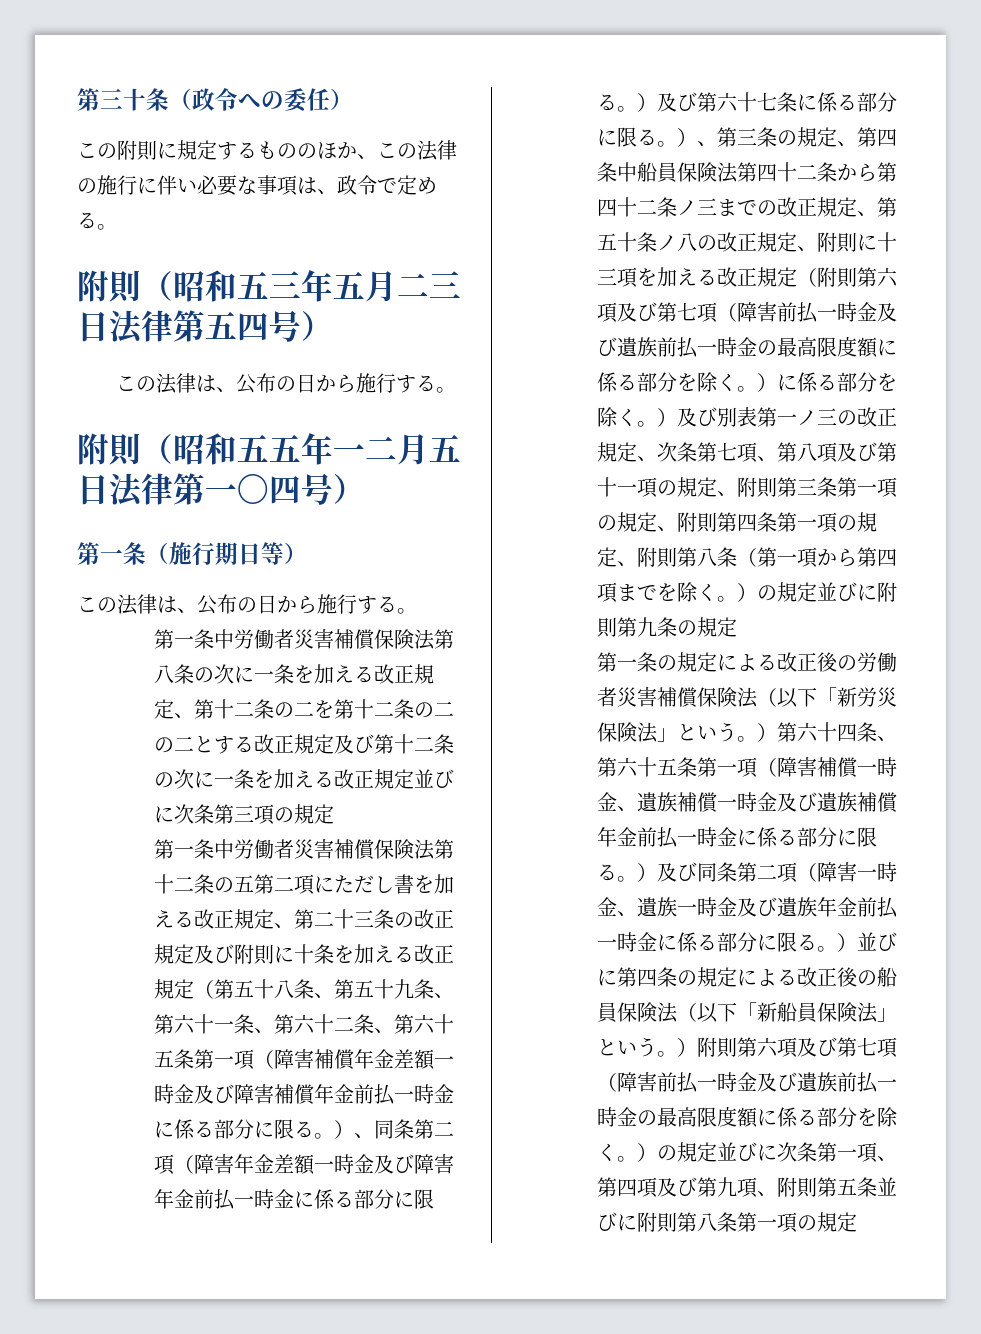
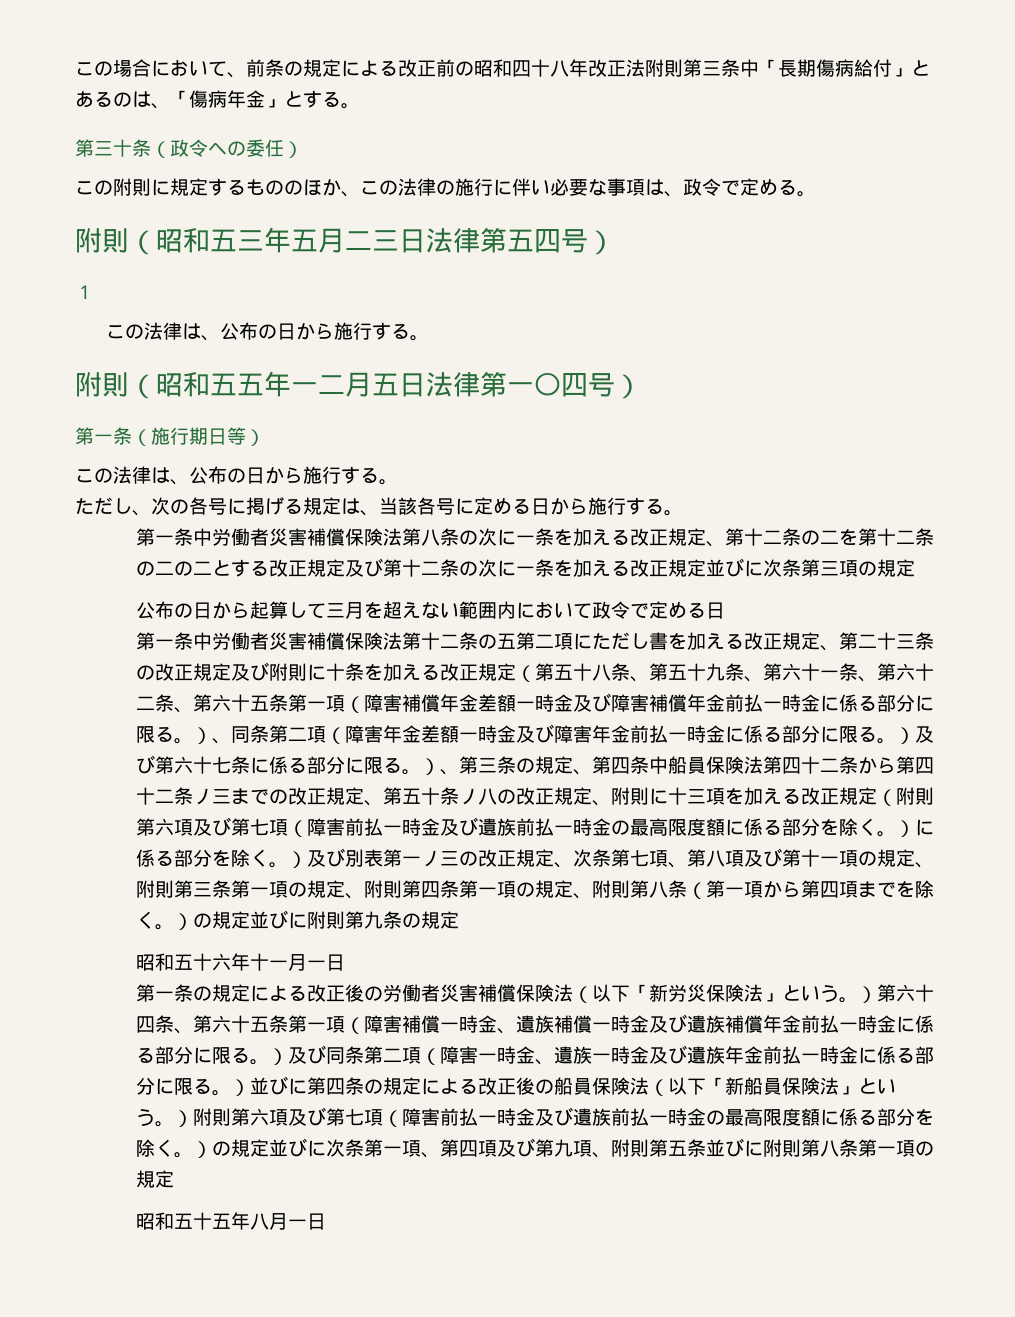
(77, 99) none -> [75,59,930,78] [75,90,360,109] この場合において、前条の規定による改正前の昭和四十八年改正法附則第三条中「長期傷病給付」とあるのは、「傷病年金」とする。 //
(333, 326) none -> [75,285,94,299] // １
(417, 611) none -> [75,497,683,516] // ただし、次の各号に掲げる規定は、当該各号に定める日から施行する。
(335, 814) none -> [136,601,726,619] // 公布の日から起算して三月を超えない範囲内において政令で定める日
(738, 627) none -> [136,953,346,971] // 昭和五十六年十一月一日
(858, 1222) none -> [136,1212,327,1230] // 昭和五十五年八月一日

